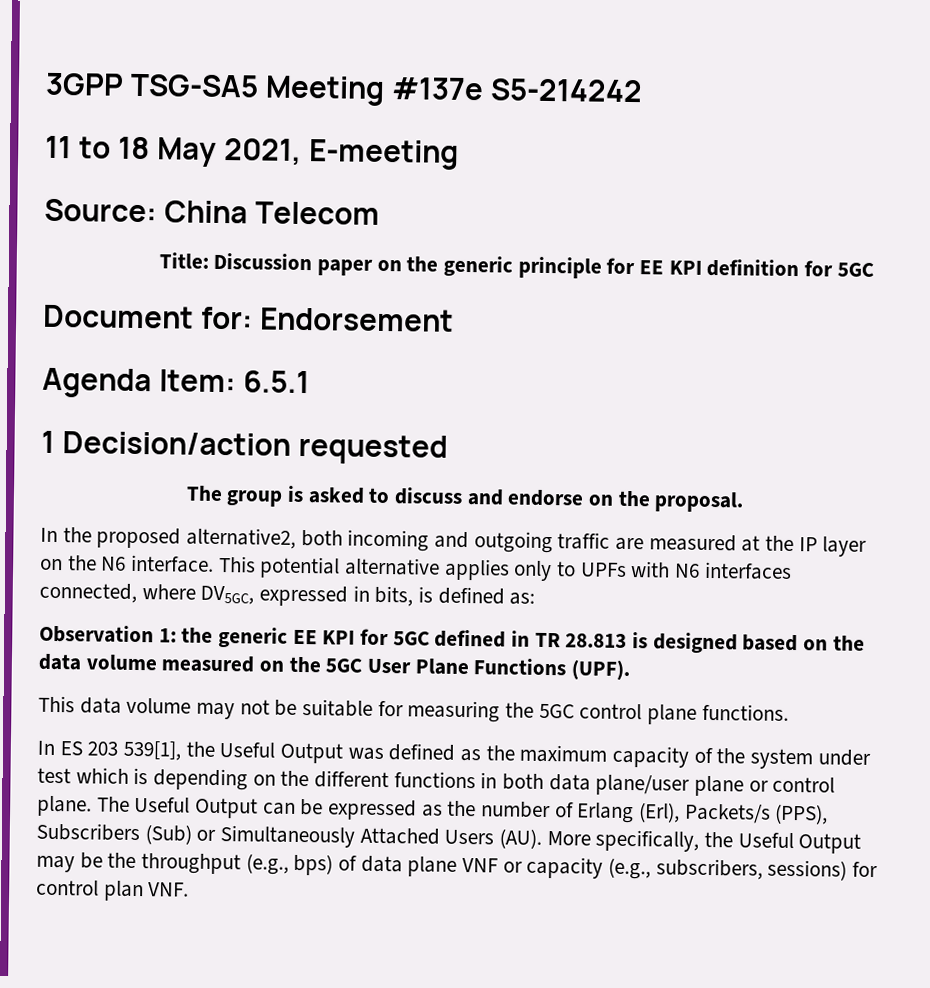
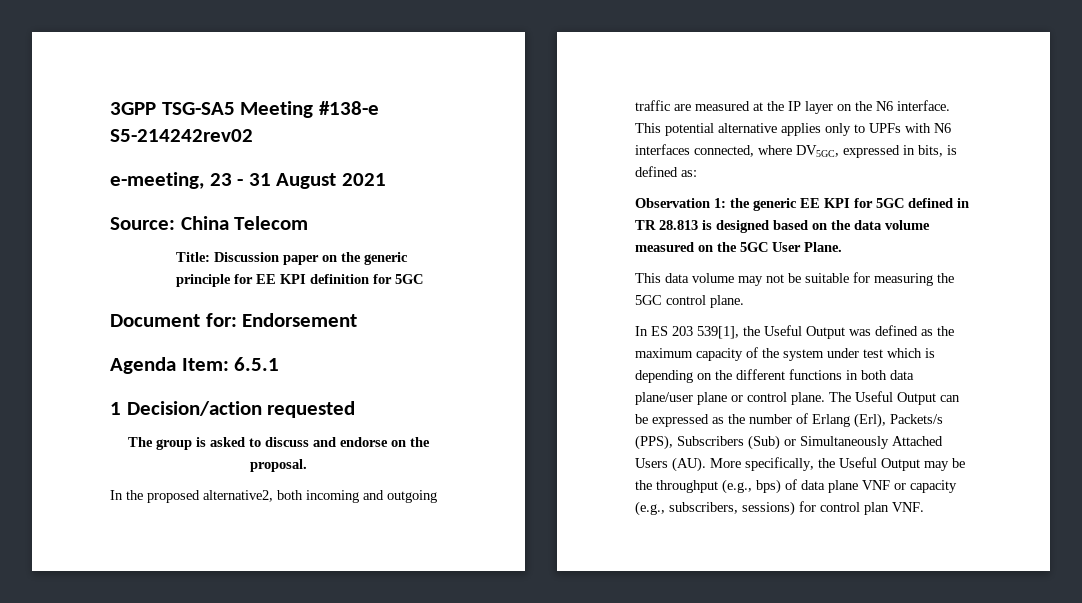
[390,77,643,103] [45,135,459,170] #137e S5-214242 // 11 to 18 May 2021, E-meeting -> [318,101,379,115] [110,129,253,142] [110,172,386,189] #138-e S5-214242rev02 // e-meeting, 23 - 31 August 2021
[414,658,631,681] Plane Functions (UPF). -> [804,242,842,252] Plane.
[647,703,789,725] plane functions. -> [710,295,744,308] plane.

